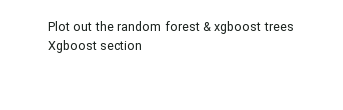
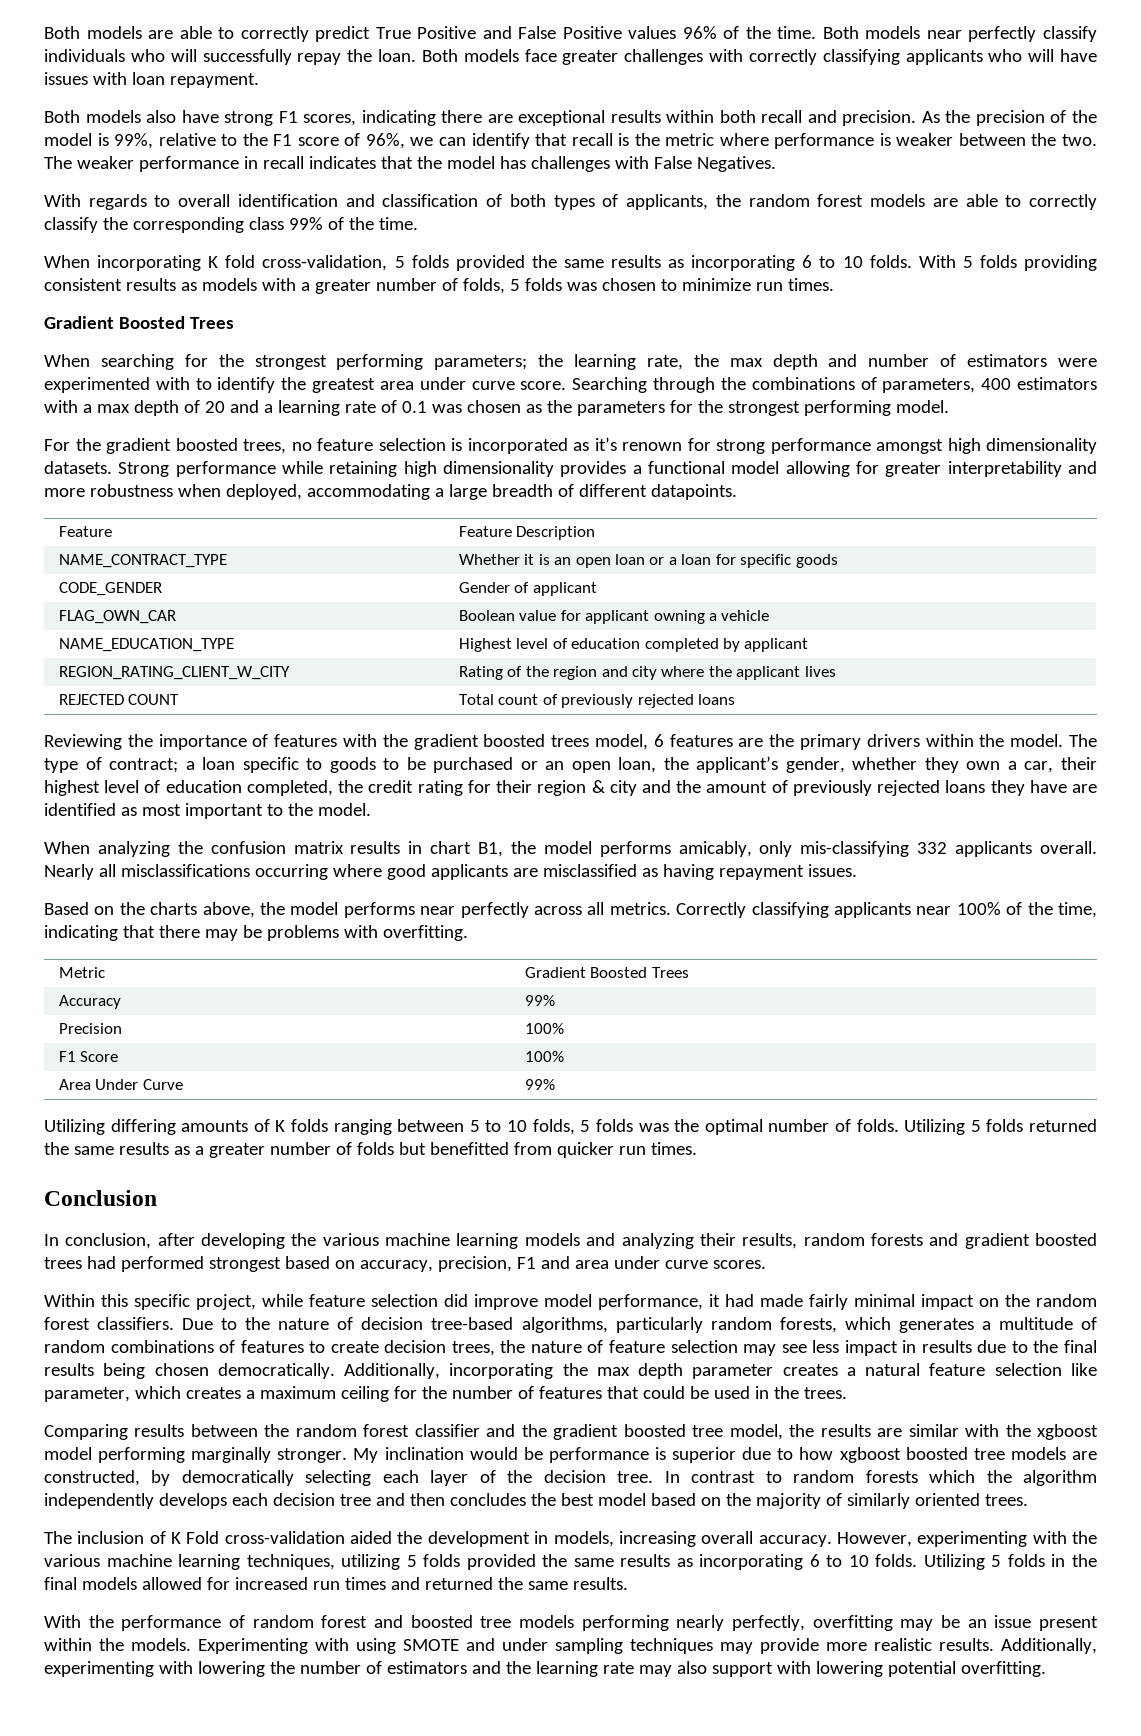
[48,21,294,34] [48,40,143,53] Plot out the random forest & xgboost trees // Xgboost section -> [44,26,1097,42] [44,49,1098,65] [44,72,259,88] [44,110,1097,126] [44,133,1097,149] [44,156,776,172] [44,194,1097,210] [44,217,418,233] [44,255,1098,271] [44,278,834,294] [44,316,234,329] [44,354,1097,370] [44,377,1098,393] [44,400,949,416] [44,437,1097,454] [44,461,1098,477] [44,484,737,500] [58,526,112,537] [458,526,596,540] [58,554,227,568] [458,554,838,568] [58,582,162,596] [458,582,597,596] [58,610,176,624] [458,610,770,624] [58,638,234,652] [458,638,809,652] [58,666,290,680] [458,666,836,680] [58,694,180,705] [458,694,736,708] [44,734,1097,750] [44,756,1097,773] [44,780,1098,796] [44,803,371,819] [44,841,1097,857] [44,864,857,880] [44,902,1097,918] [44,925,468,941] [58,967,105,978] [524,967,689,978] [58,995,121,1009] [524,995,555,1006] [58,1023,122,1034] [524,1023,564,1034] [58,1051,119,1062] [524,1051,564,1062] [58,1079,183,1090] [524,1079,555,1090] [44,1119,1097,1135] [44,1142,697,1158] [44,1190,157,1206] [44,1233,1098,1249] [44,1256,766,1272] [44,1294,1097,1310] [44,1317,1097,1333] [44,1340,1097,1356] [44,1363,1097,1379] [44,1386,847,1402] [44,1424,1099,1440] [44,1447,1097,1463] [44,1470,1098,1486] [44,1493,1028,1509] [44,1531,1098,1547] [44,1554,1097,1570] [44,1577,628,1590] [44,1615,1098,1631] [44,1638,1097,1654] [44,1661,1046,1677] Both models are able to correctly predict True Positive and False Positive values 96% of the time. Both models near perfectly classify individuals who will successfully repay the loan. Both models face greater challenges with correctly classifying applicants who will have issues with loan repayment. // Both models also have strong F1 scores, indicating there are exceptional results within both recall and precision. As the precision of the model is 99%, relative to the F1 score of 96%, we can identify that recall is the metric where performance is weaker between the two. The weaker performance in recall indicates that the model has challenges with False Negatives. // With regards to overall identification and classification of both types of applicants, the random forest models are able to correctly classify the corresponding class 99% of the time. // When incorporating K fold cross-validation, 5 folds provided the same results as incorporating 6 to 10 folds. With 5 folds providing consistent results as models with a greater number of folds, 5 folds was chosen to minimize run times. // Gradient Boosted Trees // When searching for the strongest performing parameters; the learning rate, the max depth and number of estimators were experimented with to identify the greatest area under curve score. Searching through the combinations of parameters, 400 estimators with a max depth of 20 and a learning rate of 0.1 was chosen as the parameters for the strongest performing model. // For the gradient boosted trees, no feature selection is incorporated as it’s renown for strong performance amongst high dimensionality datasets. Strong performance while retaining high dimensionality provides a functional model allowing for greater interpretability and more robustness when deployed, accommodating a large breadth of different datapoints. // Feature | Feature Description // NAME_CONTRACT_TYPE | Whether it is an open loan or a loan for specific goods // CODE_GENDER | Gender of applicant // FLAG_OWN_CAR | Boolean value for applicant owning a vehicle // NAME_EDUCATION_TYPE | Highest level of education completed by applicant // REGION_RATING_CLIENT_W_CITY | Rating of the region and city where the applicant lives // REJECTED COUNT | Total count of previously rejected loans // Reviewing the importance of features with the gradient boosted trees model, 6 features are the primary drivers within the model. The type of contract; a loan specific to goods to be purchased or an open loan, the applicant’s gender, whether they own a car, their highest level of education completed, the credit rating for their region & city and the amount of previously rejected loans they have are identified as most important to the model. // When analyzing the confusion matrix results in chart B1, the model performs amicably, only mis-classifying 332 applicants overall. Nearly all misclassifications occurring where good applicants are misclassified as having repayment issues. // Based on the charts above, the model performs near perfectly across all metrics. Correctly classifying applicants near 100% of the time, indicating that there may be problems with overfitting. // Metric | Gradient Boosted Trees // Accuracy | 99% // Precision | 100% // F1 Score | 100% // Area Under Curve | 99% // Utilizing differing amounts of K folds ranging between 5 to 10 folds, 5 folds was the optimal number of folds. Utilizing 5 folds returned the same results as a greater number of folds but benefitted from quicker run times. // Conclusion // In conclusion, after developing the various machine learning models and analyzing their results, random forests and gradient boosted trees had performed strongest based on accuracy, precision, F1 and area under curve scores. // Within this specific project, while feature selection did improve model performance, it had made fairly minimal impact on the random forest classifiers. Due to the nature of decision tree-based algorithms, particularly random forests, which generates a multitude of random combinations of features to create decision trees, the nature of feature selection may see less impact in results due to the final results being chosen democratically. Additionally, incorporating the max depth parameter creates a natural feature selection like parameter, which creates a maximum ceiling for the number of features that could be used in the trees. // Comparing results between the random forest classifier and the gradient boosted tree model, the results are similar with the xgboost model performing marginally stronger. My inclination would be performance is superior due to how xgboost boosted tree models are constructed, by democratically selecting each layer of the decision tree. In contrast to random forests which the algorithm independently develops each decision tree and then concludes the best model based on the majority of similarly oriented trees. // The inclusion of K Fold cross-validation aided the development in models, increasing overall accuracy. However, experimenting with the various machine learning techniques, utilizing 5 folds provided the same results as incorporating 6 to 10 folds. Utilizing 5 folds in the final models allowed for increased run times and returned the same results. // With the performance of random forest and boosted tree models performing nearly perfectly, overfitting may be an issue present within the models. Experimenting with using SMOTE and under sampling techniques may provide more realistic results. Additionally, experimenting with lowering the number of estimators and the learning rate may also support with lowering potential overfitting.

